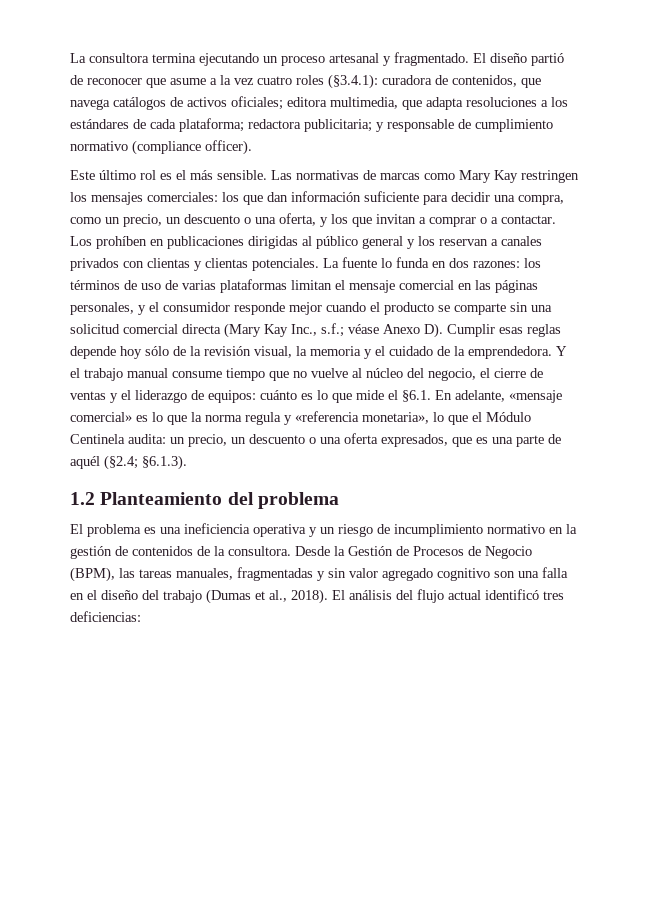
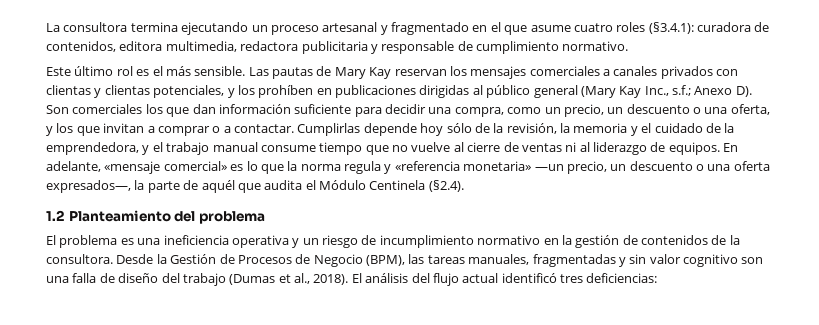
[394,52,564,66] [70,75,254,88] fragmentado. El diseño partió de reconocer que asume a la vez -> [391,22,571,35] fragmentado en el que asume
[521,78,541,88] [70,96,568,110] [70,118,372,132] que navega catálogos de activos oficiales; editora multimedia, que adapta resoluciones a los estándares de cada plataforma; redactora publicitaria; -> [119,41,368,54] editora multimedia, redactora publicitaria
[70,140,252,155] normativo (compliance officer). -> [562,41,629,51] normativo.
[296,170,455,180] normativas de marcas como -> [272,66,332,79] pautas de
[521,170,579,183] restringen -> [394,69,447,76] reservan
[147,192,218,202] comerciales: -> [529,66,739,79] [46,85,752,98] [46,104,143,114] comerciales a canales privados con clientas y clientas potenciales, y los prohíben en publicaciones dirigidas al público general (Mary Kay Inc., s.f.; Anexo D). Son comerciales
[70,236,542,249] [70,257,541,271] [70,279,538,293] [70,302,552,315] [70,323,561,338] Los prohíben en publicaciones dirigidas al público general y los reservan a canales privados con clientas y clientas potenciales. La fuente lo funda en dos razones: los términos de uso de varias plataformas limitan el mensaje comercial en las páginas personales, y el consumidor responde mejor cuando el producto se comparte sin una solicitud comercial directa (Mary Kay Inc., s.f.; véase Anexo D). Cumplir esas reglas -> [297,123,361,136] Cumplirlas
[204,346,292,358] revisión visual, -> [506,123,557,134] revisión,
[468,346,567,359] emprendedora. Y -> [46,142,150,155] emprendedora, y
[366,368,543,381] [70,390,431,403] núcleo del negocio, el cierre de ventas y el liderazgo de equipos: cuánto es lo que mide el §6.1. -> [467,142,720,155] cierre de ventas ni al liderazgo de equipos.
[362,412,531,425] [70,434,185,444] monetaria», lo que el Módulo Centinela audita: un -> [463,161,564,171] monetaria» —un
[381,434,561,447] [70,455,187,470] expresados, que es una parte de aquél (§2.4; §6.1.3). -> [46,180,464,193] expresados—, la parte de aquél que audita el Módulo Centinela (§2.4).
[382,568,433,581] agregado -> (681, 259) none
[70,590,97,600] en el -> [99,273,115,283] de

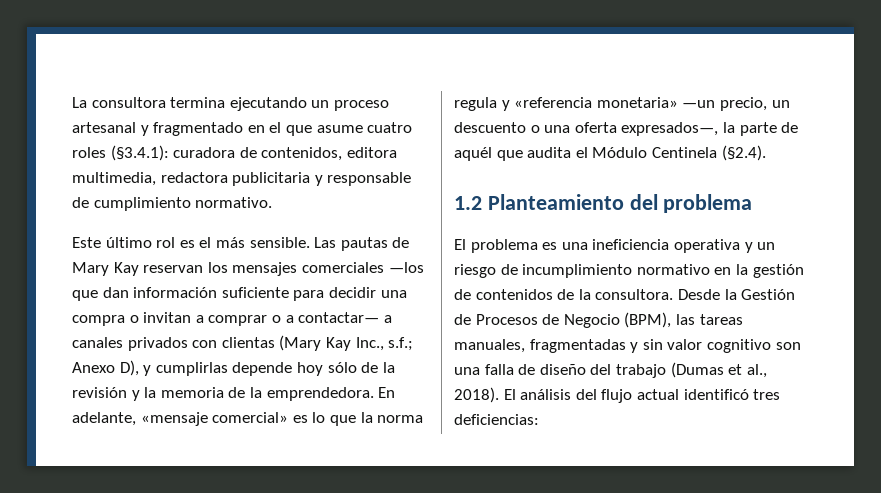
[603,66,739,79] [46,85,752,98] [46,104,163,114] a canales privados con clientas y clientas potenciales, y los prohíben en publicaciones dirigidas al público general (Mary Kay Inc., s.f.; Anexo D). Son comerciales los -> [388,262,424,273] —los
[454,104,770,117] [46,123,100,136] compra, como un precio, un descuento o una oferta, y los que -> [72,315,139,326] compra o
[234,123,361,136] contactar. Cumplirlas -> [298,312,392,323] [72,335,414,351] [72,360,228,376] contactar— a canales privados con clientas (Mary Kay Inc., s.f.; Anexo D), y cumplirlas
[506,123,735,136] [46,142,720,155] revisión, la memoria y el cuidado de la emprendedora, y el trabajo manual consume tiempo que no vuelve al cierre de ventas ni al liderazgo de equipos. -> [72,387,374,401] revisión y la memoria de la emprendedora.

